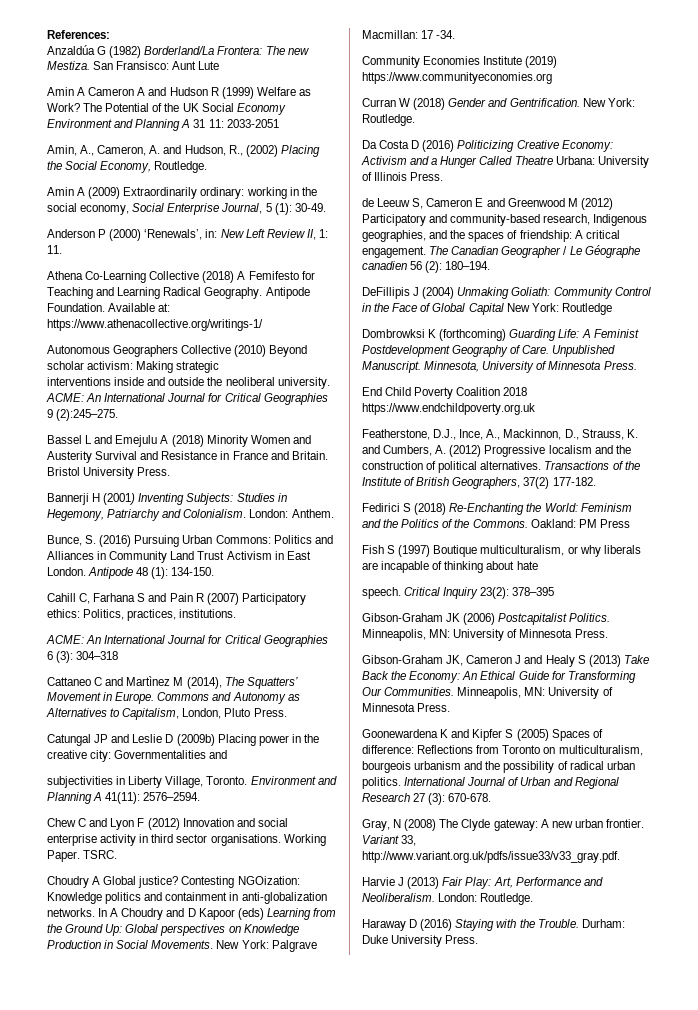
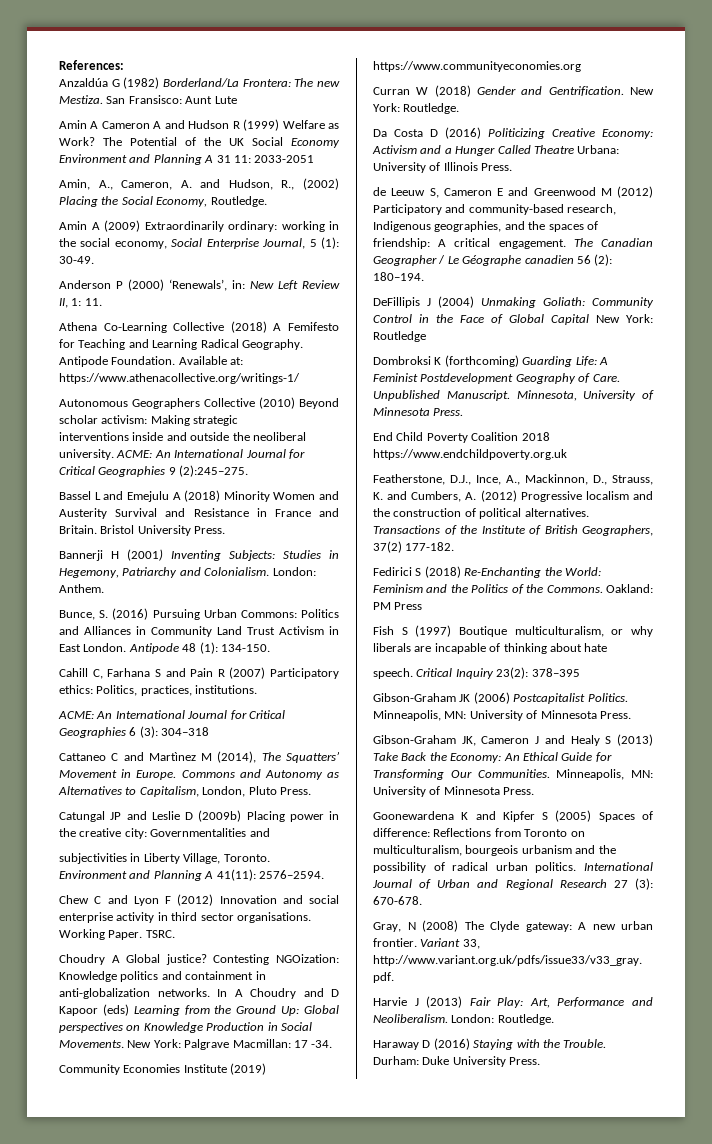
[362,329,425,338] Dombrowksi -> [373,356,431,365] Dombroksi

